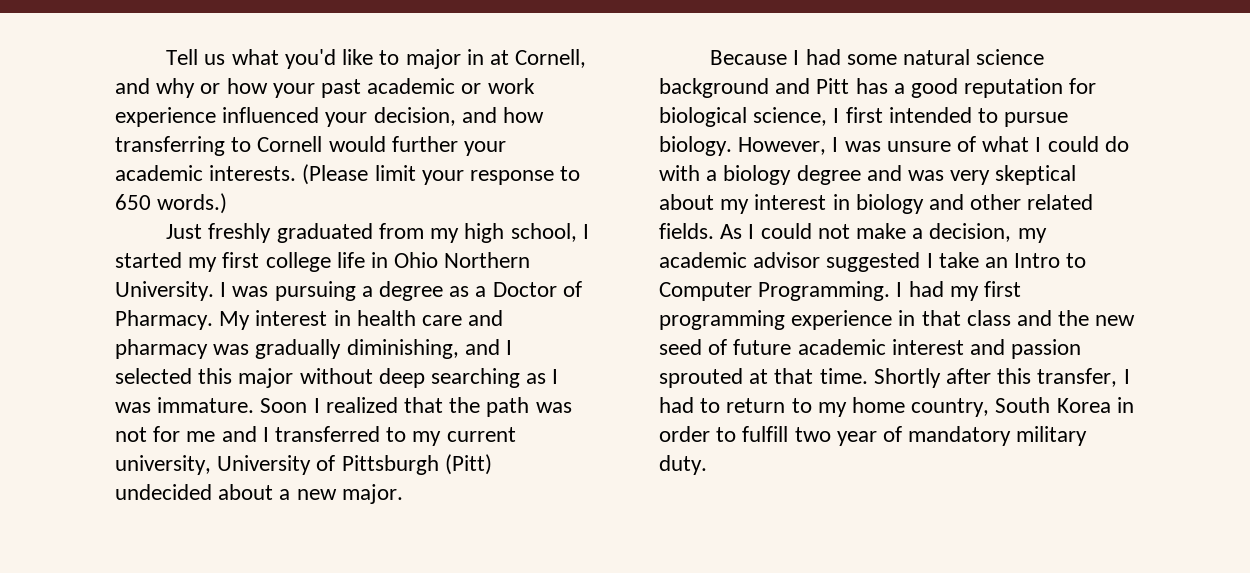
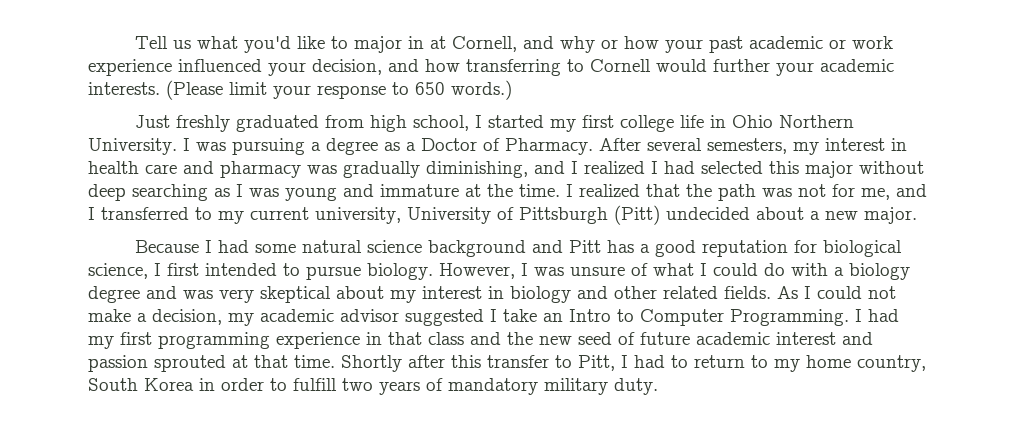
[430,228,460,243] my -> (364, 121) none
[219,311,251,330] My -> [599,138,819,155] After several semesters, my
(513, 347) none -> [584,161,695,174] realized I had
[157,397,308,413] immature. Soon -> [285,184,560,201] young and immature at the time.
[186,431,216,442] me -> [861,188,890,200] me,
[1037,368,1118,387] transfer, -> [487,355,615,371] transfer to Pitt,
[836,431,877,446] year -> [379,381,420,395] years

